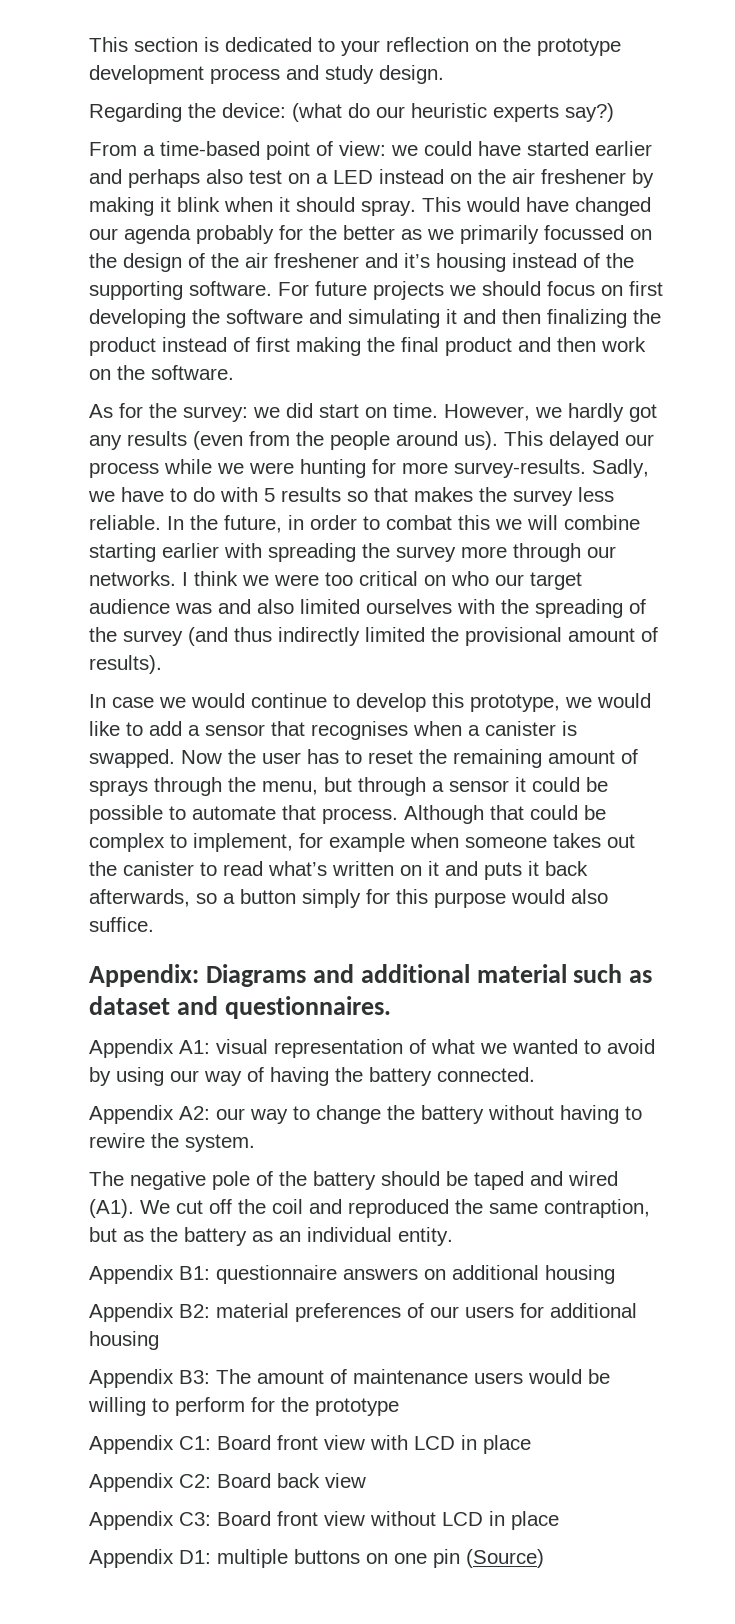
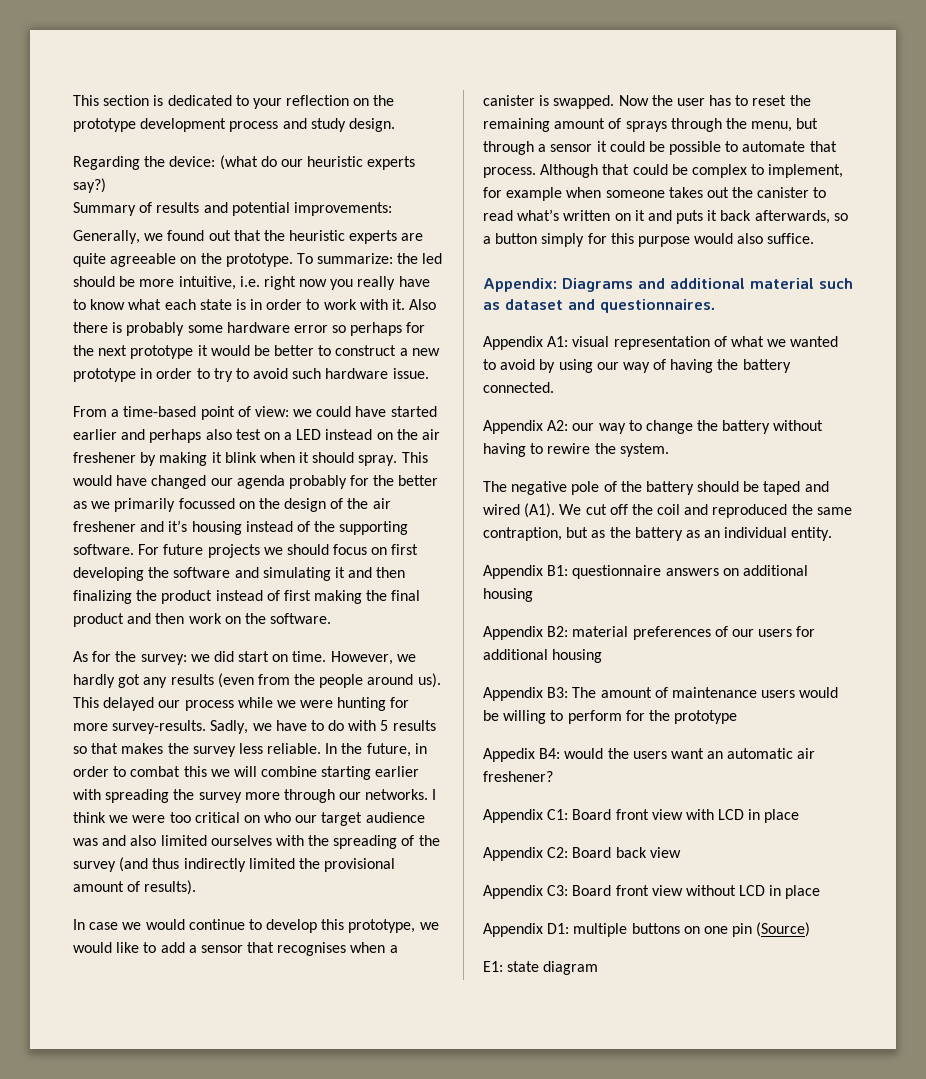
(614, 112) none -> [73,202,392,216] [73,230,424,244] [73,253,443,267] [73,276,430,290] [73,299,437,310] [73,322,426,336] [73,345,440,359] [73,368,429,382] // Summary of results and potential improvements: // Generally, we found out that the heuristic experts are quite agreeable on the prototype. To summarize: the led should be more intuitive, i.e. right now you really have to know what each state is in order to work with it. Also there is probably some hardware error so perhaps for the next prototype it would be better to construct a new prototype in order to try to avoid such hardware issue.
(399, 1407) none -> [483,748,816,762] [483,771,553,782] // Appedix B4: would the users want an automatic air freshener?
(544, 1558) none -> [483,961,599,975] // E1: state diagram

